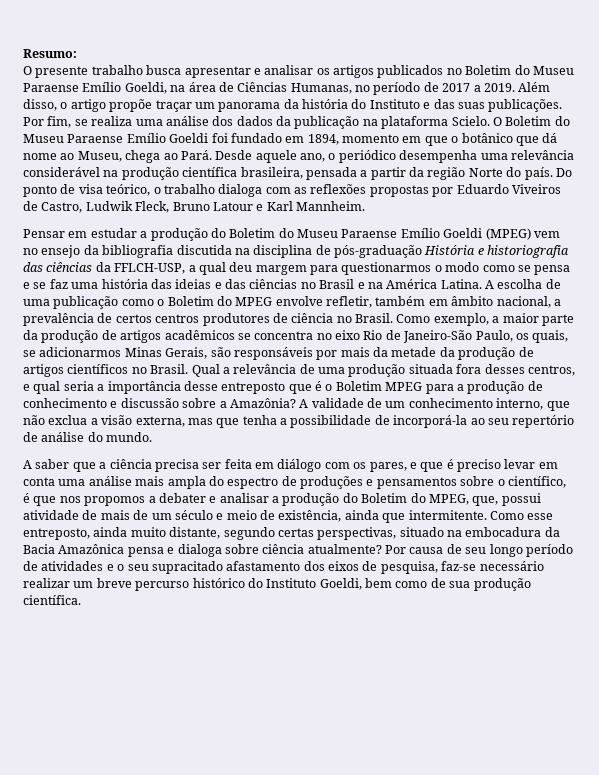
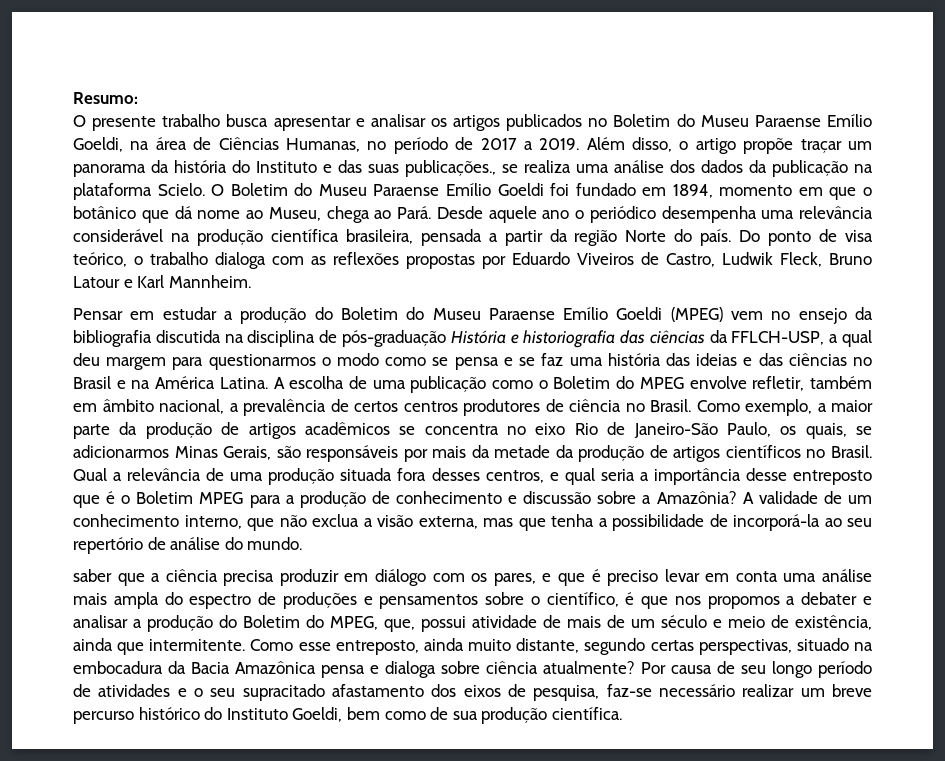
[488,99,563,112] [23,116,72,128] publicações. Por fim, -> [405,160,496,177] publicações.,
[300,153,325,162] ano, -> [542,210,570,219] ano
[23,460,32,469] A -> (303, 543) none
[202,459,252,469] ser feita -> [279,569,339,586] produzir

